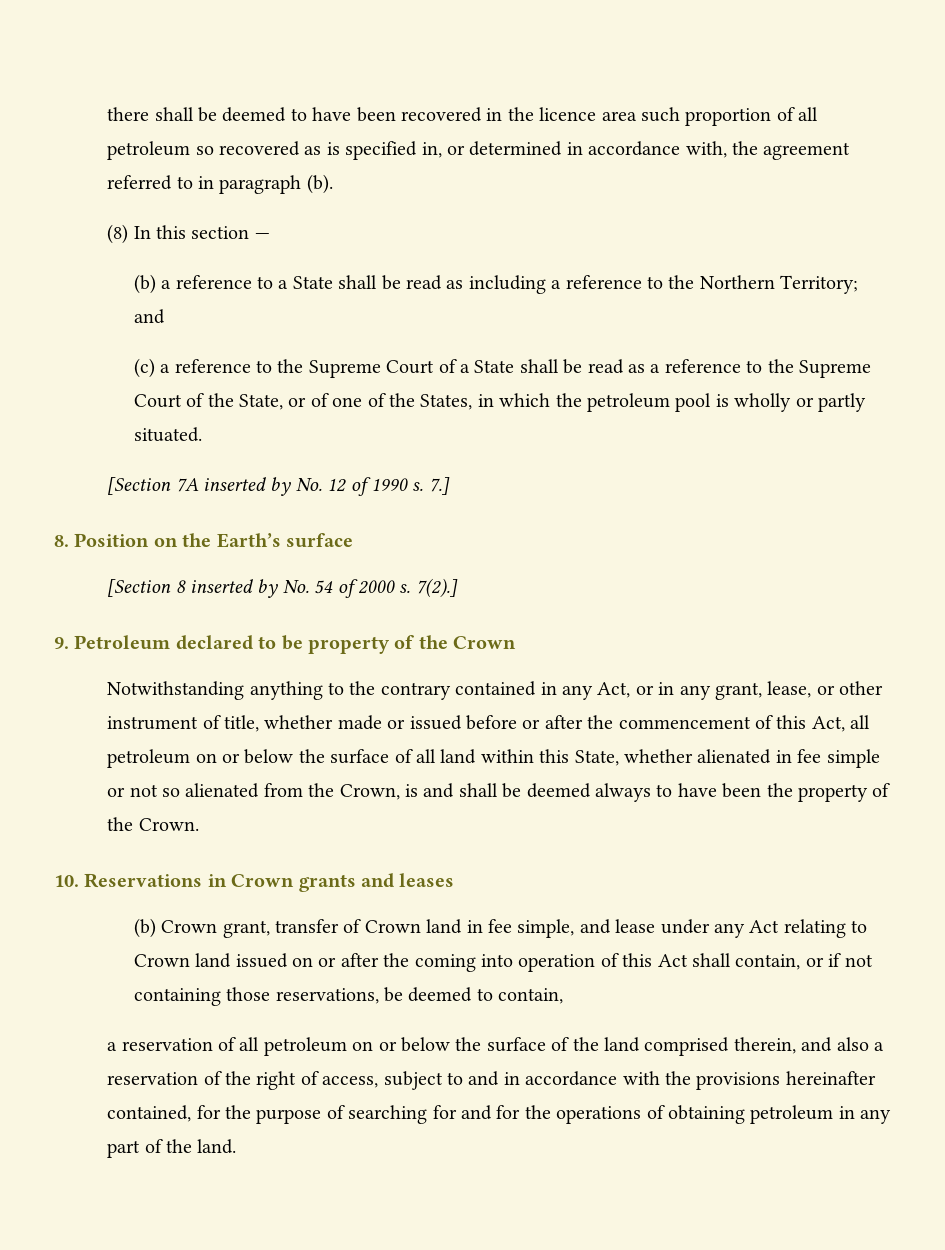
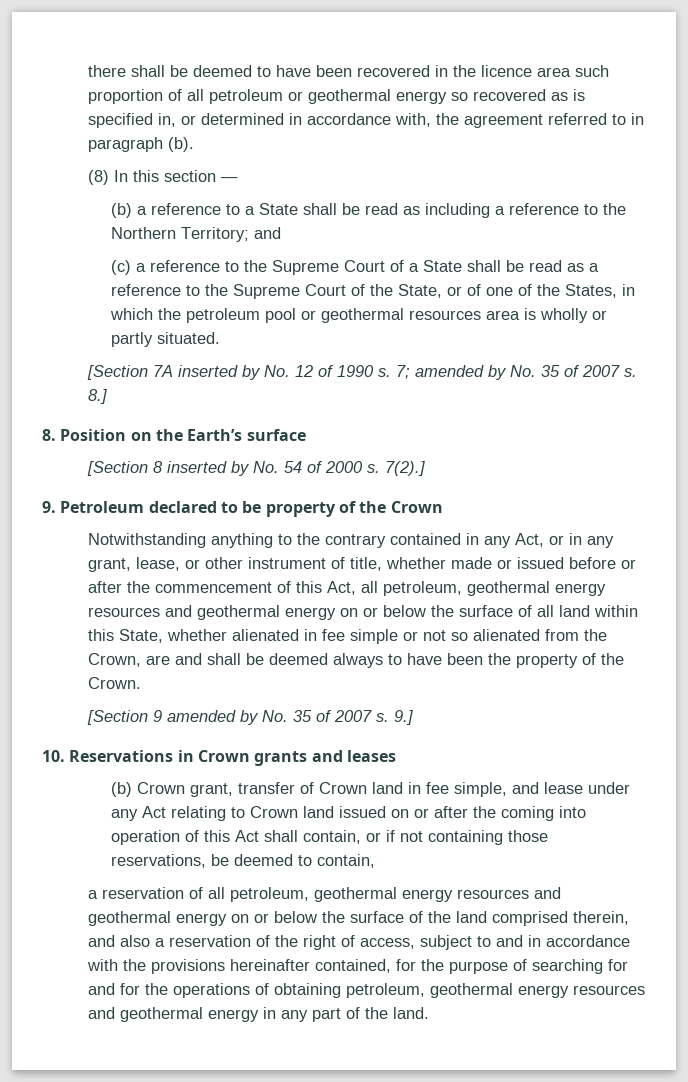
(191, 150) none -> [288,89,448,104] or geothermal energy
(712, 402) none -> [301,308,521,323] or geothermal resources area
[428,477,450,495] 7.] -> [396,365,638,380] [88,389,108,404] 7; amended by No. 35 of 2007 s. 8.]
[107,749,191,768] petroleum -> [383,581,607,596] [88,605,337,620] petroleum, geothermal energy resources and geothermal energy
[404,784,418,797] is -> [146,655,171,665] are
(199, 824) none -> [87,710,414,725] // [Section 9 amended by No. 35 of 2007 s. 9.]
[263,1037,347,1056] petroleum -> [230,887,562,902] [88,911,228,926] petroleum, geothermal energy resources and geothermal energy
[750,1105,834,1124] petroleum -> [346,983,646,998] [88,1007,260,1022] petroleum, geothermal energy resources and geothermal energy

